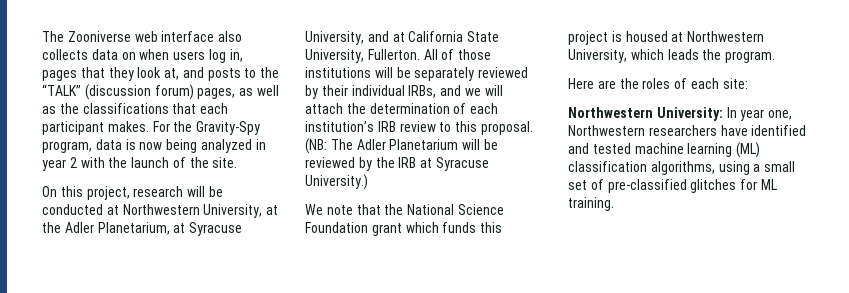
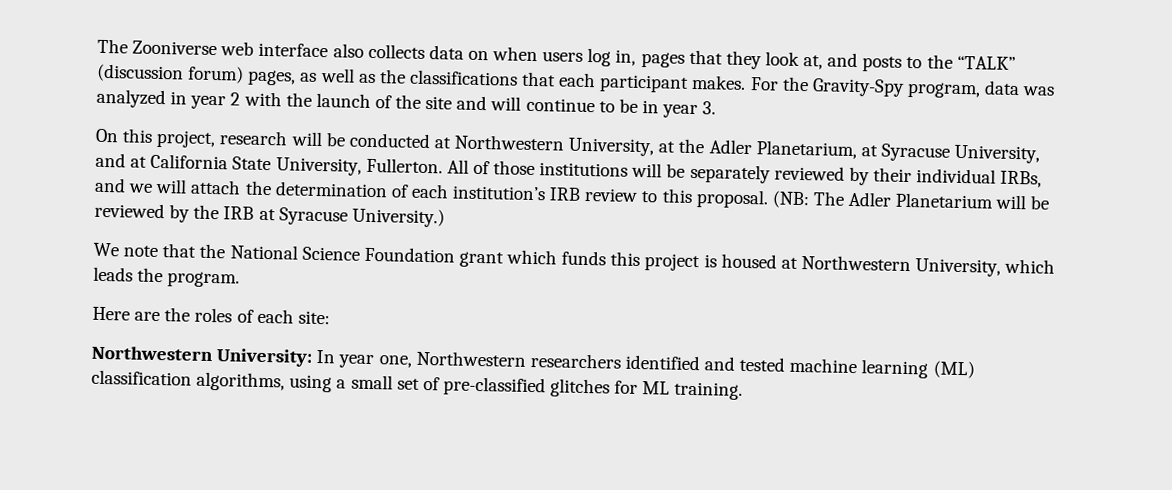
[125,139,198,153] is now being -> [1022,86,1056,96] was
[212,157,238,168] site. -> [425,95,717,119] site and will continue to be in year 3.
[720,125,748,136] have -> (621, 360) none

